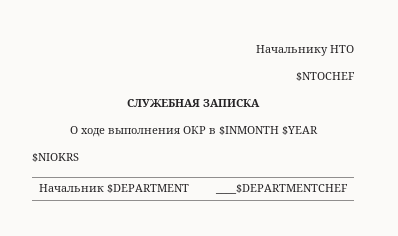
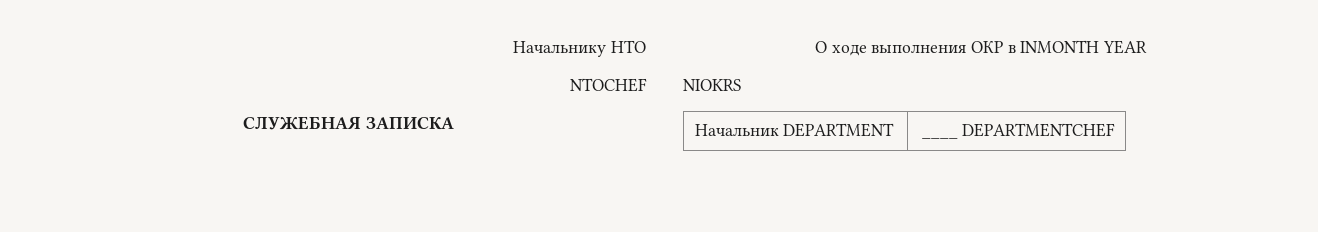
[296,72,355,81] $NTOCHEF -> [570,78,647,92] NTOCHEF
[218,126,318,135] [32,153,79,162] [39,184,190,193] [214,184,348,194] $INMONTH $YEAR // $NIOKRS // Начальник $DEPARTMENT | ____$DEPARTMENTCHEF -> [1020,40,1148,54] [683,79,741,91] [694,123,895,137] [921,123,1116,139] INMONTH YEAR // NIOKRS // Начальник DEPARTMENT | ____ DEPARTMENTCHEF

